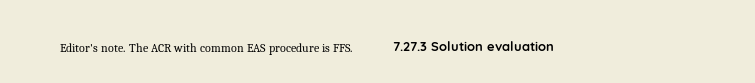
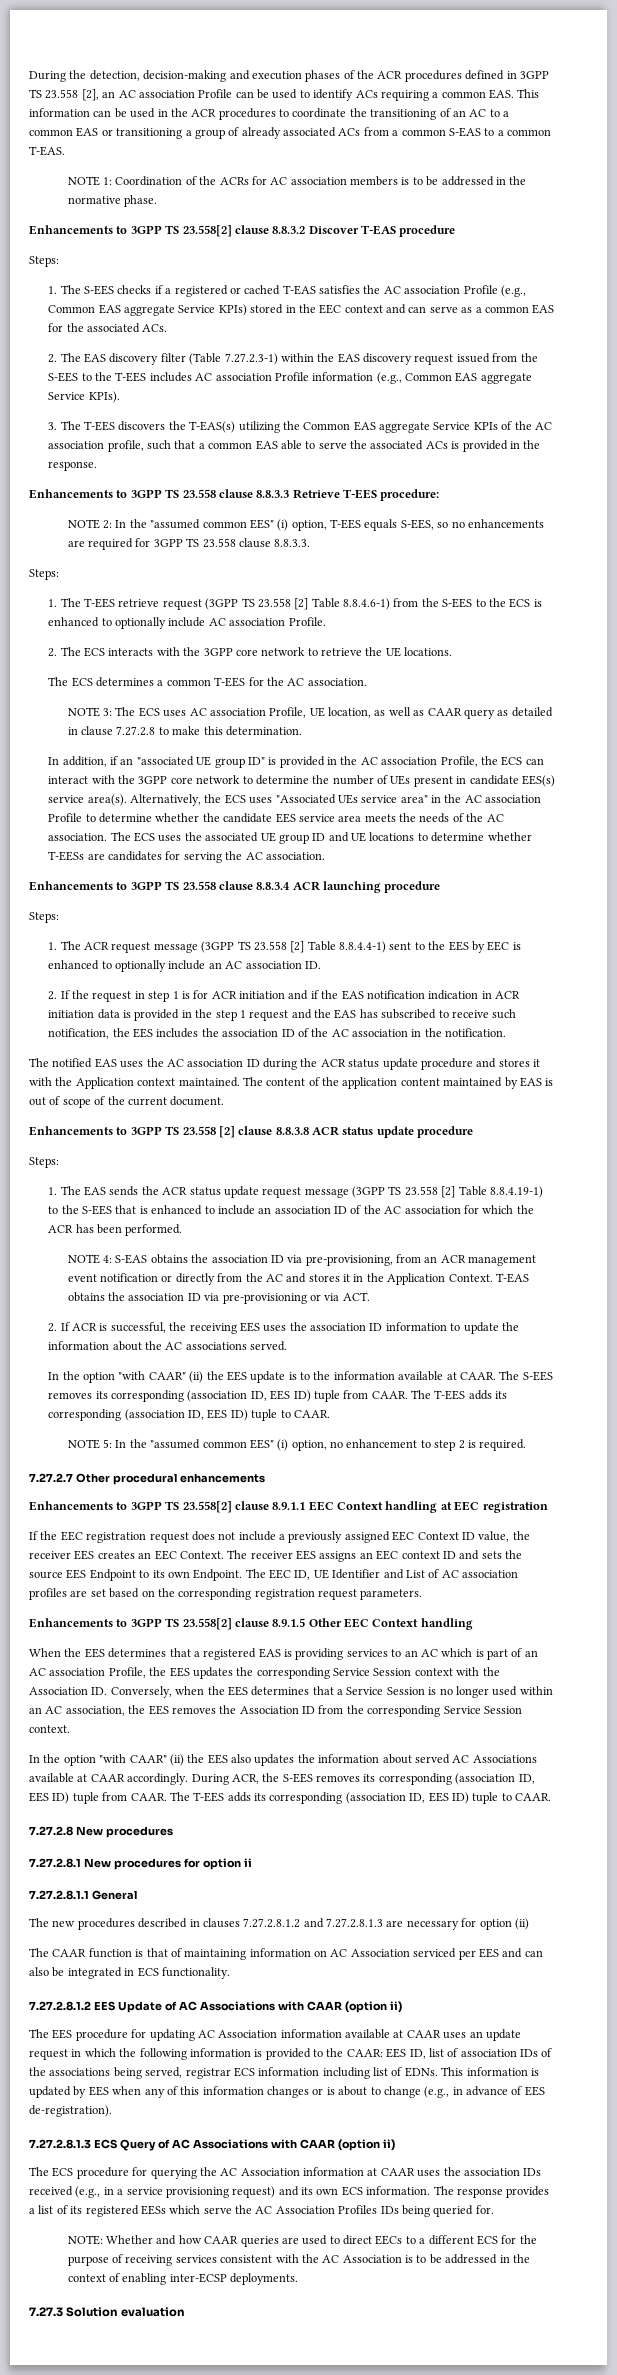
[60,43,353,55] Editor's note. The ACR with common EAS procedure is FFS. -> [29,70,549,82] [29,89,540,101] [29,108,509,120] [29,127,551,139] [29,146,65,156] [67,176,527,186] [67,195,157,207] [29,225,456,237] [29,256,59,267] [48,285,526,297] [48,304,555,316] [48,323,168,333] [48,353,538,365] [48,372,532,384] [48,391,120,403] [48,421,552,433] [48,440,541,452] [48,461,98,471] [29,489,440,501] [67,519,544,531] [67,538,311,550] [29,569,59,580] [48,598,542,610] [48,617,326,629] [48,647,453,657] [48,677,367,687] [67,707,553,719] [67,726,302,736] [48,756,544,768] [48,775,555,787] [48,794,542,806] [48,813,504,823] [48,832,532,844] [48,851,325,863] [29,881,441,893] [29,912,59,923] [48,941,521,953] [48,960,321,972] [48,990,521,1002] [48,1009,517,1021] [48,1028,507,1039] [29,1058,540,1070] [29,1077,554,1089] [29,1096,225,1108] [29,1126,474,1138] [29,1157,59,1168] [48,1186,543,1198] [48,1205,534,1215] [48,1224,183,1236] [67,1254,537,1266] [67,1273,529,1285] [67,1292,370,1304] [48,1322,519,1334] [48,1341,288,1351] [48,1371,553,1383] [48,1390,508,1402] [48,1409,330,1421] [67,1439,527,1451] [29,1473,265,1485] [29,1501,548,1513] [29,1531,530,1543] [29,1550,522,1562] [29,1569,518,1581] [29,1588,423,1600] [29,1618,473,1630] [29,1648,538,1660] [29,1667,500,1679] [29,1686,553,1698] [29,1705,522,1717] [29,1725,70,1733] [29,1754,537,1766] [29,1773,535,1785] [29,1792,551,1804] [29,1826,173,1838] [29,1858,252,1870] [29,1890,137,1900] [29,1918,529,1930] [29,1948,543,1960] [29,1967,230,1979] [29,2001,402,2013] [29,2029,521,2041] [29,2048,553,2060] [29,2067,539,2079] [29,2086,545,2098] [29,2105,112,2117] [29,2139,395,2151] [29,2167,542,2179] [29,2186,550,2198] [29,2205,494,2217] [67,2235,537,2247] [67,2254,530,2266] [67,2273,299,2285] During the detection, decision-making and execution phases of the ACR procedures defined in 3GPP TS 23.558 [2], an AC association Profile can be used to identify ACs requiring a common EAS. This information can be used in the ACR procedures to coordinate the transitioning of an AC to a common EAS or transitioning a group of already associated ACs from a common S-EAS to a common T-EAS. // NOTE 1: Coordination of the ACRs for AC association members is to be addressed in the normative phase. // Enhancements to 3GPP TS 23.558[2] clause 8.8.3.2 Discover T-EAS procedure // Steps: // 1. The S-EES checks if a registered or cached T-EAS satisfies the AC association Profile (e.g., Common EAS aggregate Service KPIs) stored in the EEC context and can serve as a common EAS for the associated ACs. // 2. The EAS discovery filter (Table 7.27.2.3-1) within the EAS discovery request issued from the S-EES to the T-EES includes AC association Profile information (e.g., Common EAS aggregate Service KPIs). // 3. The T-EES discovers the T-EAS(s) utilizing the Common EAS aggregate Service KPIs of the AC association profile, such that a common EAS able to serve the associated ACs is provided in the response. // Enhancements to 3GPP TS 23.558 clause 8.8.3.3 Retrieve T-EES procedure: // NOTE 2: In the "assumed common EES" (i) option, T-EES equals S-EES, so no enhancements are required for 3GPP TS 23.558 clause 8.8.3.3. // Steps: // 1. The T-EES retrieve request (3GPP TS 23.558 [2] Table 8.8.4.6-1) from the S-EES to the ECS is enhanced to optionally include AC association Profile. // 2. The ECS interacts with the 3GPP core network to retrieve the UE locations. // The ECS determines a common T-EES for the AC association. // NOTE 3: The ECS uses AC association Profile, UE location, as well as CAAR query as detailed in clause 7.27.2.8 to make this determination. // In addition, if an "associated UE group ID" is provided in the AC association Profile, the ECS can interact with the 3GPP core network to determine the number of UEs present in candidate EES(s) service area(s). Alternatively, the ECS uses "Associated UEs service area" in the AC association Profile to determine whether the candidate EES service area meets the needs of the AC association. The ECS uses the associated UE group ID and UE locations to determine whether T-EESs are candidates for serving the AC association. // Enhancements to 3GPP TS 23.558 clause 8.8.3.4 ACR launching procedure // Steps: // 1. The ACR request message (3GPP TS 23.558 [2] Table 8.8.4.4-1) sent to the EES by EEC is enhanced to optionally include an AC association ID. // 2. If the request in step 1 is for ACR initiation and if the EAS notification indication in ACR initiation data is provided in the step 1 request and the EAS has subscribed to receive such notification, the EES includes the association ID of the AC association in the notification. // The notified EAS uses the AC association ID during the ACR status update procedure and stores it with the Application context maintained. The content of the application content maintained by EAS is out of scope of the current document. // Enhancements to 3GPP TS 23.558 [2] clause 8.8.3.8 ACR status update procedure // Steps: // 1. The EAS sends the ACR status update request message (3GPP TS 23.558 [2] Table 8.8.4.19-1) to the S-EES that is enhanced to include an association ID of the AC association for which the ACR has been performed. // NOTE 4: S-EAS obtains the association ID via pre-provisioning, from an ACR management event notification or directly from the AC and stores it in the Application Context. T-EAS obtains the association ID via pre-provisioning or via ACT. // 2. If ACR is successful, the receiving EES uses the association ID information to update the information about the AC associations served. // In the option "with CAAR" (ii) the EES update is to the information available at CAAR. The S-EES removes its corresponding (association ID, EES ID) tuple from CAAR. The T-EES adds its corresponding (association ID, EES ID) tuple to CAAR. // NOTE 5: In the "assumed common EES" (i) option, no enhancement to step 2 is required. // 7.27.2.7 Other procedural enhancements // Enhancements to 3GPP TS 23.558[2] clause 8.9.1.1 EEC Context handling at EEC registration // If the EEC registration request does not include a previously assigned EEC Context ID value, the receiver EES creates an EEC Context. The receiver EES assigns an EEC context ID and sets the source EES Endpoint to its own Endpoint. The EEC ID, UE Identifier and List of AC association profiles are set based on the corresponding registration request parameters. // Enhancements to 3GPP TS 23.558[2] clause 8.9.1.5 Other EEC Context handling // When the EES determines that a registered EAS is providing services to an AC which is part of an AC association Profile, the EES updates the corresponding Service Session context with the Association ID. Conversely, when the EES determines that a Service Session is no longer used within an AC association, the EES removes the Association ID from the corresponding Service Session context. // In the option "with CAAR" (ii) the EES also updates the information about served AC Associations available at CAAR accordingly. During ACR, the S-EES removes its corresponding (association ID, EES ID) tuple from CAAR. The T-EES adds its corresponding (association ID, EES ID) tuple to CAAR. // 7.27.2.8 New procedures // 7.27.2.8.1 New procedures for option ii // 7.27.2.8.1.1 General // The new procedures described in clauses 7.27.2.8.1.2 and 7.27.2.8.1.3 are necessary for option (ii) // The CAAR function is that of maintaining information on AC Association serviced per EES and can also be integrated in ECS functionality. // 7.27.2.8.1.2 EES Update of AC Associations with CAAR (option ii) // The EES procedure for updating AC Association information available at CAAR uses an update request in which the following information is provided to the CAAR: EES ID, list of association IDs of the associations being served, registrar ECS information including list of EDNs. This information is updated by EES when any of this information changes or is about to change (e.g., in advance of EES de-registration). // 7.27.2.8.1.3 ECS Query of AC Associations with CAAR (option ii) // The ECS procedure for querying the AC Association information at CAAR uses the association IDs received (e.g., in a service provisioning request) and its own ECS information. The response provides a list of its registered EESs which serve the AC Association Profiles IDs being queried for. // NOTE: Whether and how CAAR queries are used to direct EECs to a different ECS for the purpose of receiving services consistent with the AC Association is to be addressed in the context of enabling inter-ECSP deployments.

